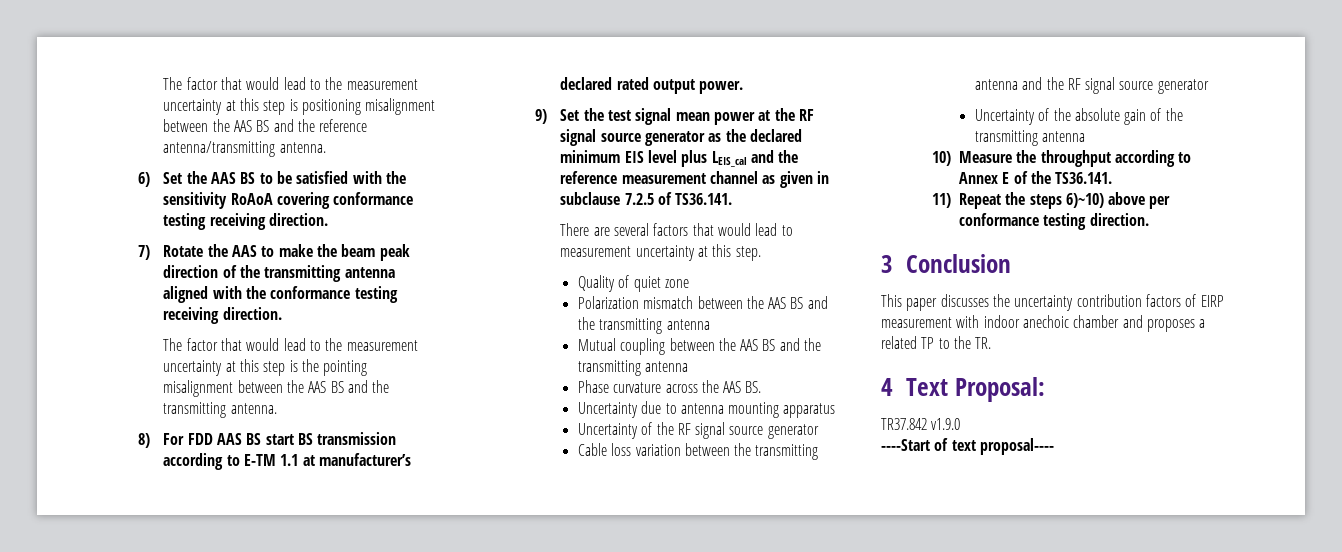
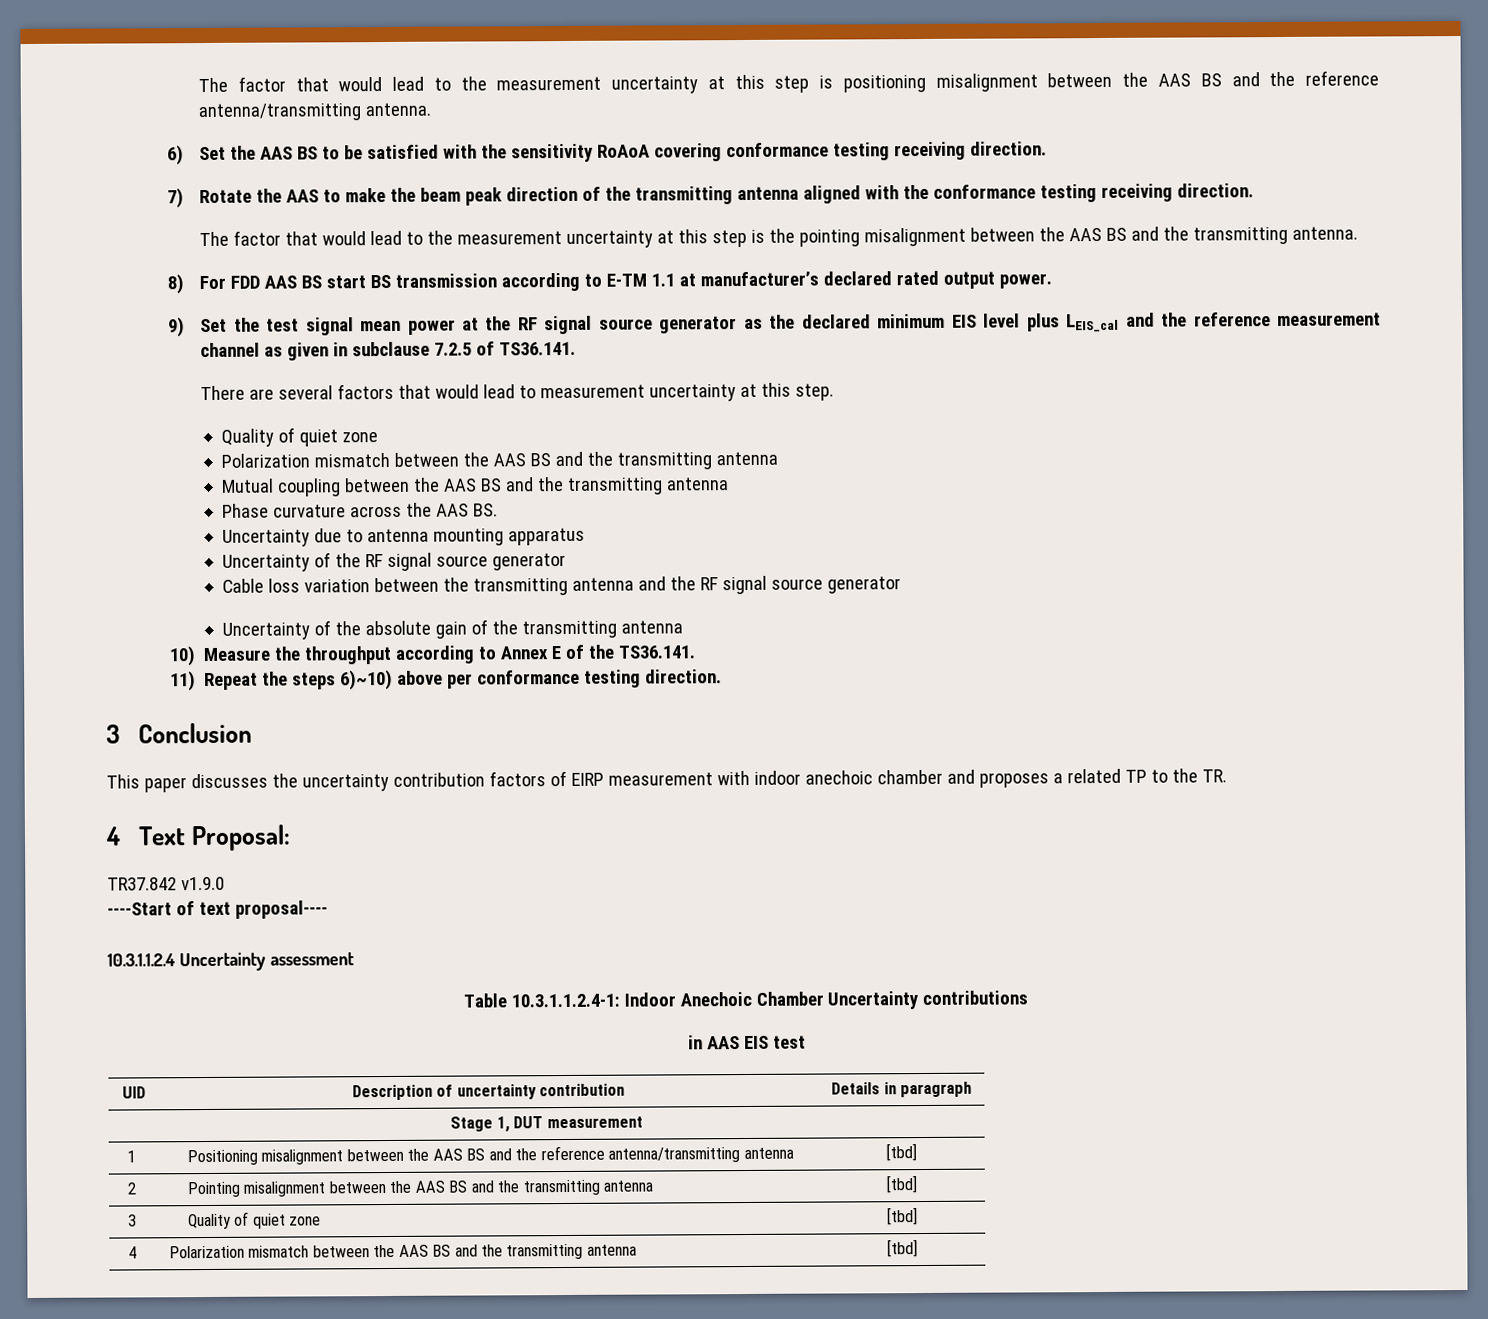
(1054, 446) none -> [107,951,354,972] [462,990,1029,1010] [687,1035,806,1050] [121,1086,146,1099] [351,1083,626,1101] [831,1081,972,1098] [450,1116,643,1133] [127,1150,137,1163] [187,1145,794,1166] [886,1143,917,1162] [127,1182,137,1195] [187,1179,654,1198] [886,1175,917,1194] [128,1214,138,1227] [188,1211,322,1230] [887,1207,918,1226] [128,1246,138,1259] [168,1243,637,1260] [887,1239,918,1258] // 10.3.1.1.2.4 Uncertainty assessment // Table 10.3.1.1.2.4-1: Indoor Anechoic Chamber Uncertainty contributions // in AAS EIS test // UID | Description of uncertainty contribution | Details in paragraph // Stage 1, DUT measurement // 1 | Positioning misalignment between the AAS BS and the reference antenna/transmitting antenna | [tbd] // 2 | Pointing misalignment between the AAS BS and the transmitting antenna | [tbd] // 3 | Quality of quiet zone | [tbd] // 4 | Polarization mismatch between the AAS BS and the transmitting antenna | [tbd]

